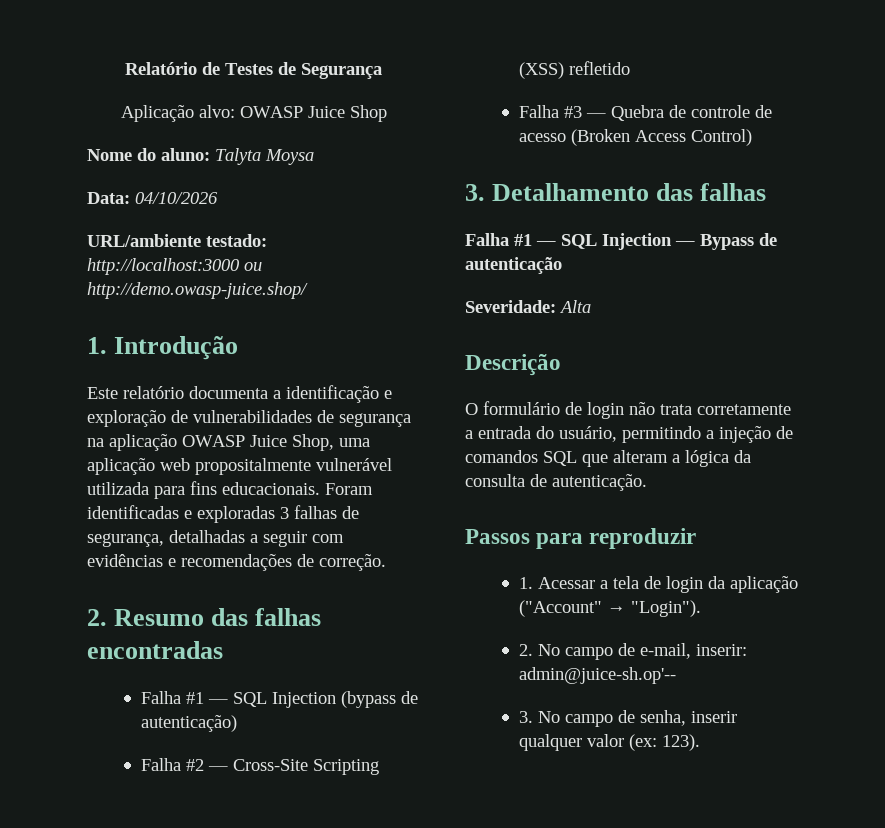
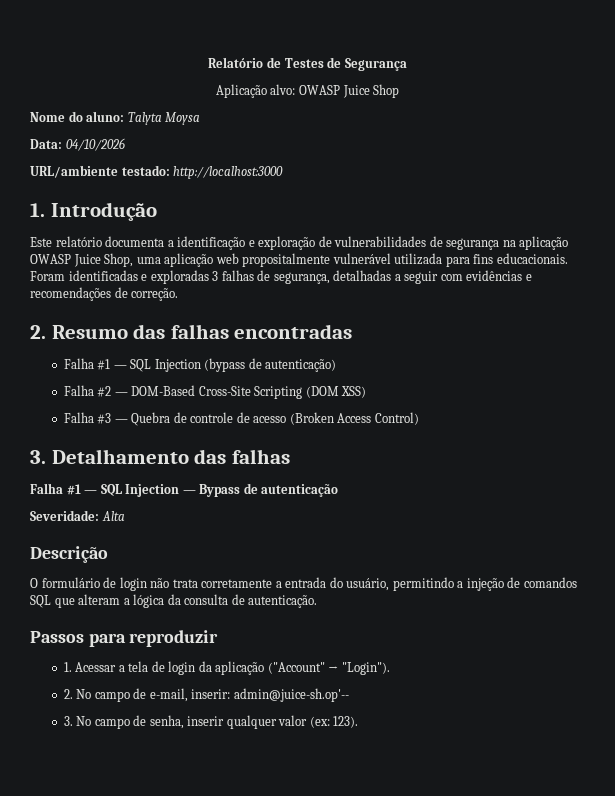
[244,262,262,271] [87,282,308,299] ou http://demo.owasp-juice.shop/ -> (284, 172) none
(228, 768) none -> [131,385,196,396] DOM-Based
[518,61,630,79] (XSS) refletido -> [305,386,367,398] (DOM XSS)

